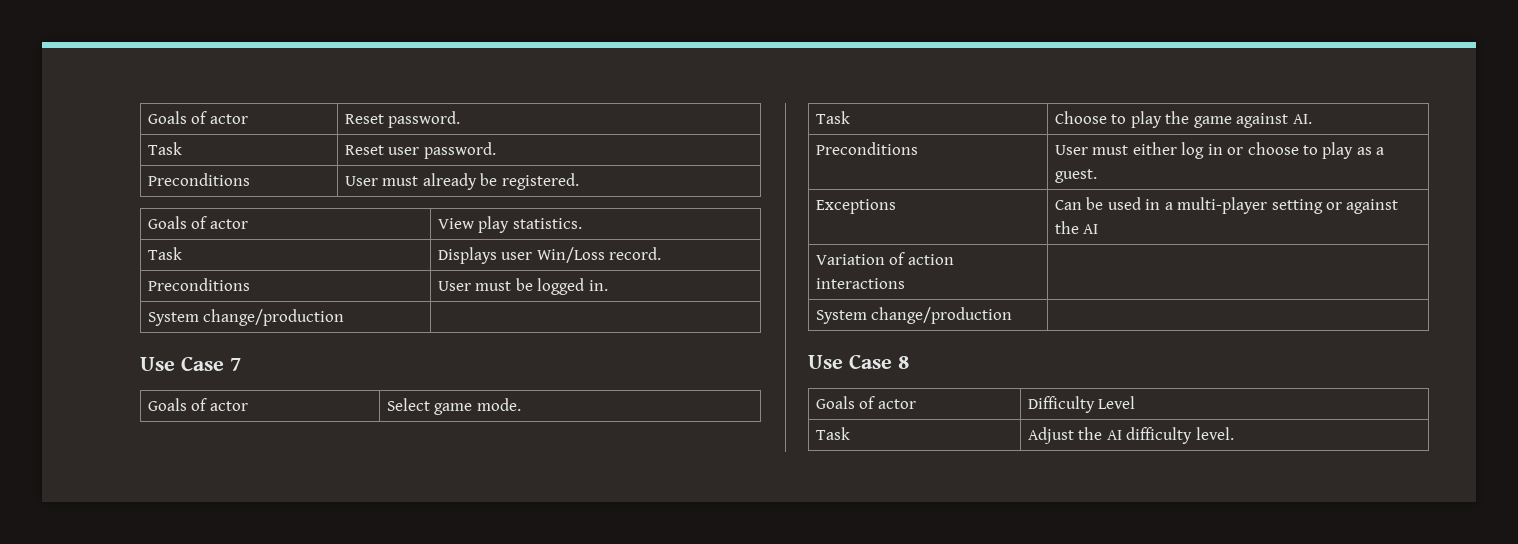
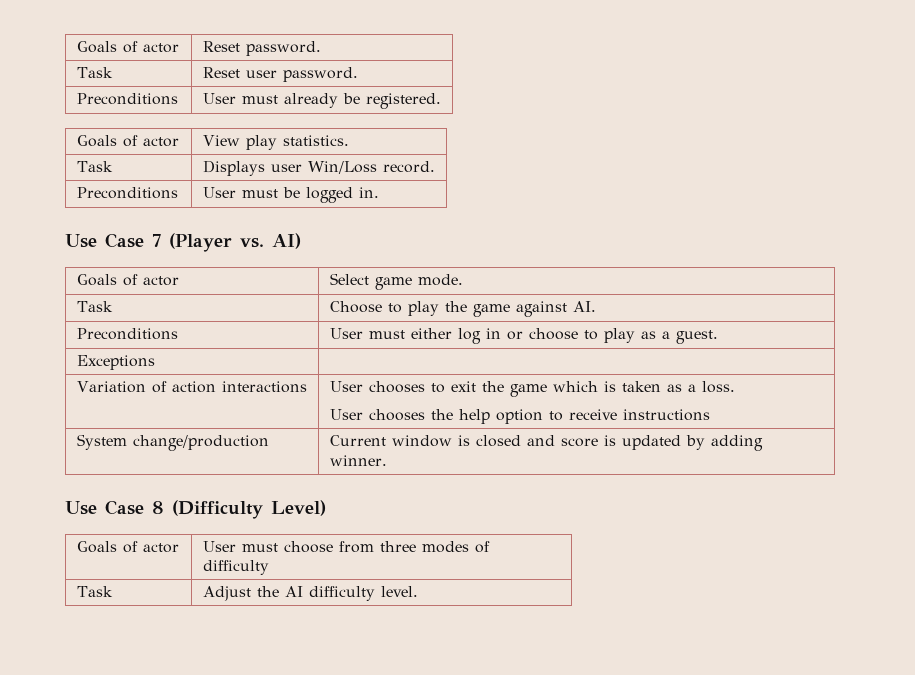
[147,309,345,326] // System change/production | -> (379, 192) none
(241, 364) none -> [169,233,301,252] (Player vs. AI)
[1054,197,1399,214] [1054,221,1099,234] [815,252,954,265] [815,278,905,289] [815,307,1013,324] Can be used in a multi-player setting or against the AI // Variation of action interactions | // System change/production | -> [76,381,307,393] [329,381,735,397] [329,409,710,424] [76,434,269,451] [329,435,763,451] [329,455,387,466] // Variation of action interactions | User chooses to exit the game which is taken as a loss. // User chooses the help option to receive instructions // System change/production | Current window is closed and score is updated by adding winner.
[815,396,916,409] [1027,396,1136,413] // Goals of actor | Difficulty Level -> [172,500,326,519] [76,541,179,553] [202,541,490,553] [202,560,269,575] (Difficulty Level) // Goals of actor | User must choose from three modes of difficulty

